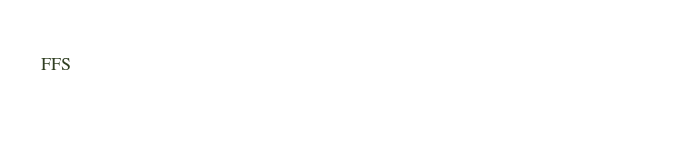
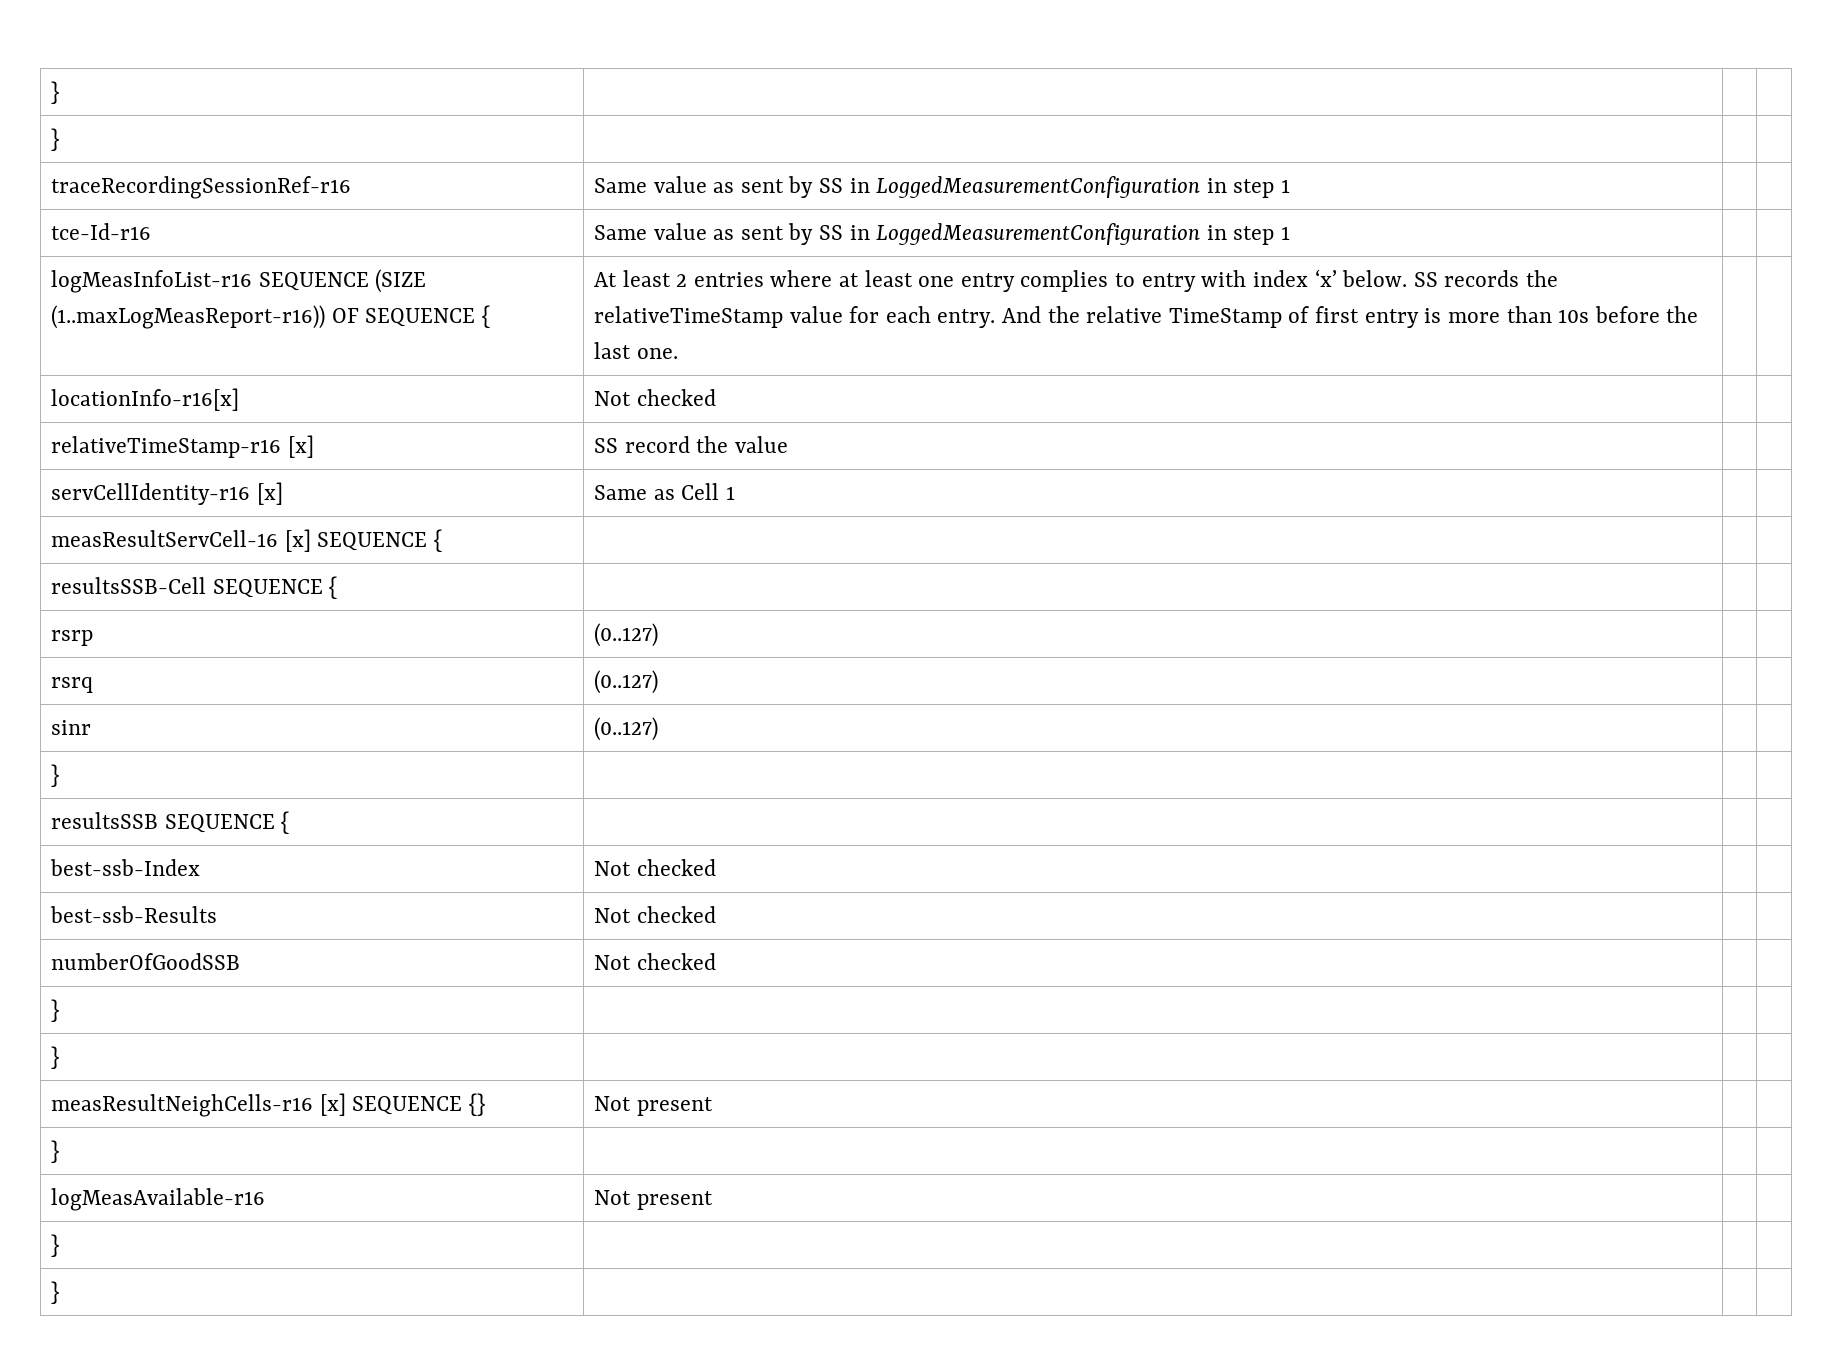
[41,58,71,70] FFS -> [50,81,59,104] [50,128,59,151] [50,176,351,199] [593,176,1291,198] [50,223,151,240] [593,223,1291,245] [50,269,427,293] [50,305,490,329] [593,269,1558,292] [593,306,1699,328] [593,342,678,359] [50,388,239,411] [593,389,716,406] [50,435,314,458] [593,436,788,453] [50,482,283,505] [593,483,735,500] [50,529,442,552] [50,576,338,599] [50,630,93,646] [593,623,658,647] [50,677,93,693] [593,670,658,694] [50,720,91,735] [593,717,658,741] [50,764,59,787] [50,811,290,834] [49,859,200,876] [593,859,716,876] [49,906,217,923] [593,906,716,923] [50,953,240,970] [593,953,716,970] [50,999,59,1022] [50,1046,59,1069] [50,1093,485,1117] [593,1096,713,1116] [50,1140,59,1163] [50,1188,265,1211] [593,1190,713,1210] [50,1234,59,1257] [50,1281,59,1304] } | | | // } | | | // traceRecordingSessionRef-r16 | Same value as sent by SS in LoggedMeasurementConfiguration in step 1 | | // tce-Id-r16 | Same value as sent by SS in LoggedMeasurementConfiguration in step 1 | | // logMeasInfoList-r16 SEQUENCE (SIZE (1..maxLogMeasReport-r16)) OF SEQUENCE { | At least 2 entries where at least one entry complies to entry with index ‘x’ below. SS records the relativeTimeStamp value for each entry. And the relative TimeStamp of first entry is more than 10s before the last one. | | // locationInfo-r16[x] | Not checked | | // relativeTimeStamp-r16 [x] | SS record the value | | // servCellIdentity-r16 [x] | Same as Cell 1 | | // measResultServCell-16 [x] SEQUENCE { | | | // resultsSSB-Cell SEQUENCE { | | | // rsrp | (0..127) | | // rsrq | (0..127) | | // sinr | (0..127) | | // } | | | // resultsSSB SEQUENCE { | | | // best-ssb-Index | Not checked | | // best-ssb-Results | Not checked | | // numberOfGoodSSB | Not checked | | // } | | | // } | | | // measResultNeighCells-r16 [x] SEQUENCE {} | Not present | | // } | | | // logMeasAvailable-r16 | Not present | | // } | | | // } | | |

